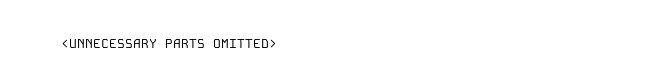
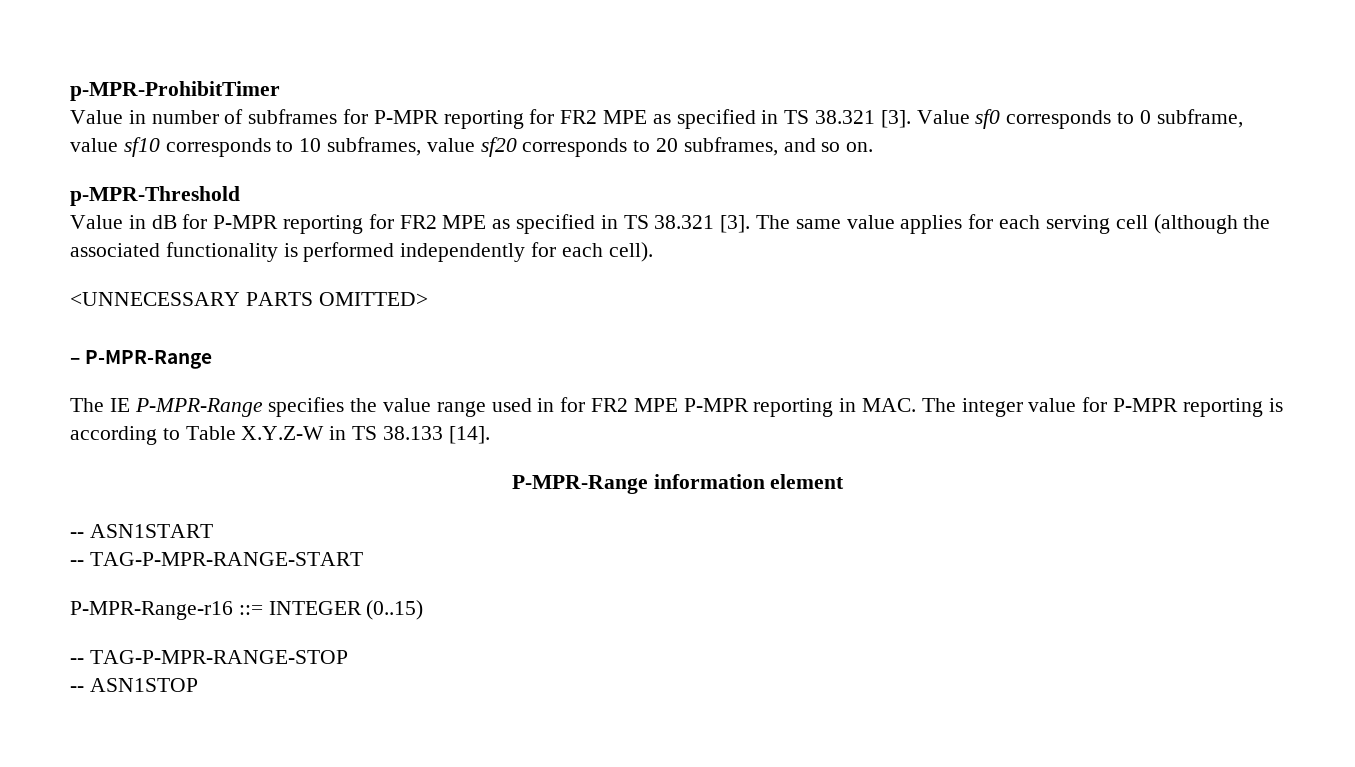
[61,39,277,48] <UNNECESSARY PARTS OMITTED> -> [70,81,280,101] [70,109,1243,129] [70,137,874,157] [70,186,240,206] [70,214,1271,234] [70,242,653,262] [70,292,428,306] [70,350,213,369] [70,397,1283,417] [70,426,490,445] [511,474,845,494] [70,524,213,538] [70,552,363,566] [70,600,424,620] [70,650,348,664] [70,678,198,692] p-MPR-ProhibitTimer // Value in number of subframes for P-MPR reporting for FR2 MPE as specified in TS 38.321 [3]. Value sf0 corresponds to 0 subframe, value sf10 corresponds to 10 subframes, value sf20 corresponds to 20 subframes, and so on. // p-MPR-Threshold // Value in dB for P-MPR reporting for FR2 MPE as specified in TS 38.321 [3]. The same value applies for each serving cell (although the associated functionality is performed independently for each cell). // <UNNECESSARY PARTS OMITTED> // – P-MPR-Range // The IE P-MPR-Range specifies the value range used in for FR2 MPE P-MPR reporting in MAC. The integer value for P-MPR reporting is according to Table X.Y.Z-W in TS 38.133 [14]. // P-MPR-Range information element // -- ASN1START // -- TAG-P-MPR-RANGE-START // P-MPR-Range-r16 ::= INTEGER (0..15) // -- TAG-P-MPR-RANGE-STOP // -- ASN1STOP

